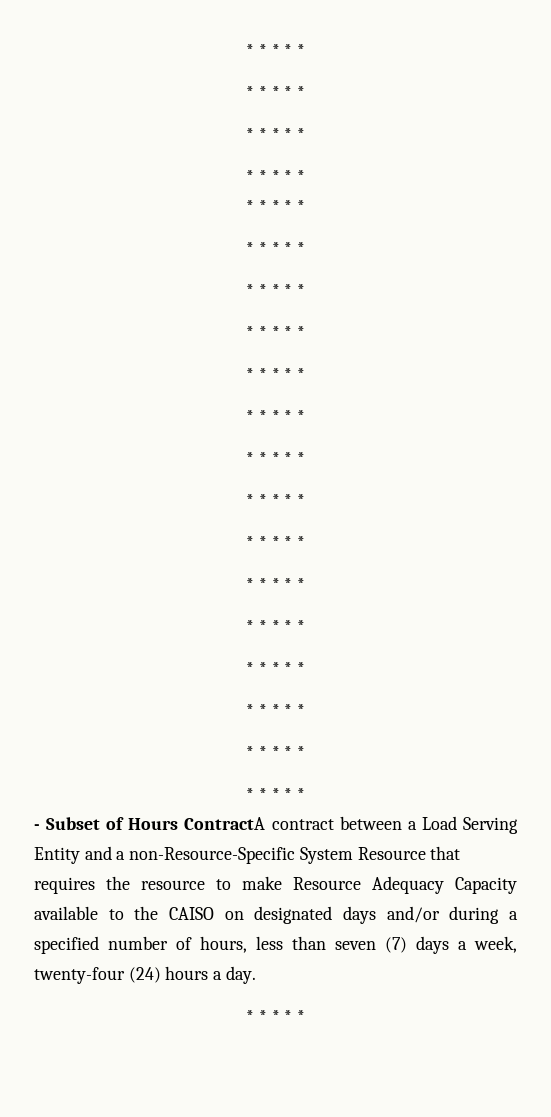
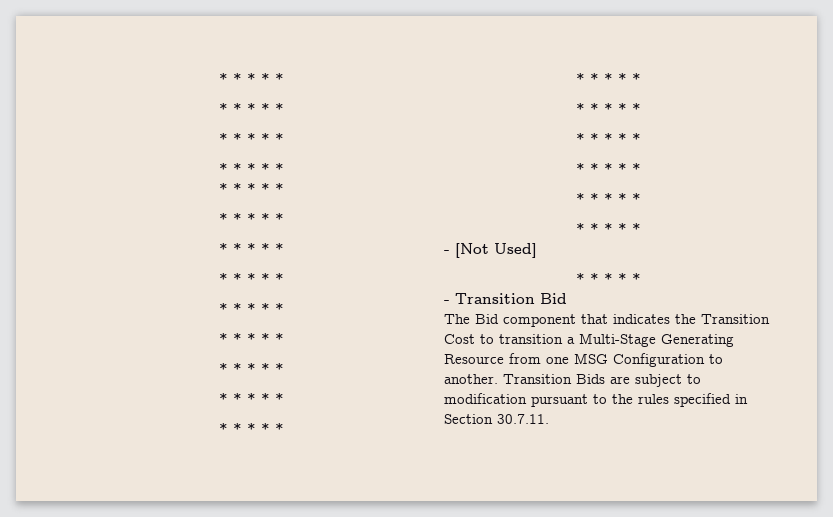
[46,816,518,834] [34,846,461,864] [34,876,517,894] [34,906,518,924] [34,936,517,954] [34,966,256,984] [246,1010,305,1022] Subset of Hours ContractA contract between a Load Serving Entity and a non-Resource-Specific System Resource that requires the resource to make Resource Adequacy Capacity available to the CAISO on designated days and/or during a specified number of hours, less than seven (7) days a week, twenty-four (24) hours a day. // * * * * * -> [455,243,537,258] [575,273,641,284] [444,293,567,304] [444,314,770,327] [444,333,734,347] [444,353,723,367] [444,374,701,387] [444,393,748,407] [444,414,549,424] [Not Used] // * * * * * // - Transition Bid // The Bid component that indicates the Transition Cost to transition a Multi-Stage Generating Resource from one MSG Configuration to another. Transition Bids are subject to modification pursuant to the rules specified in Section 30.7.11.

